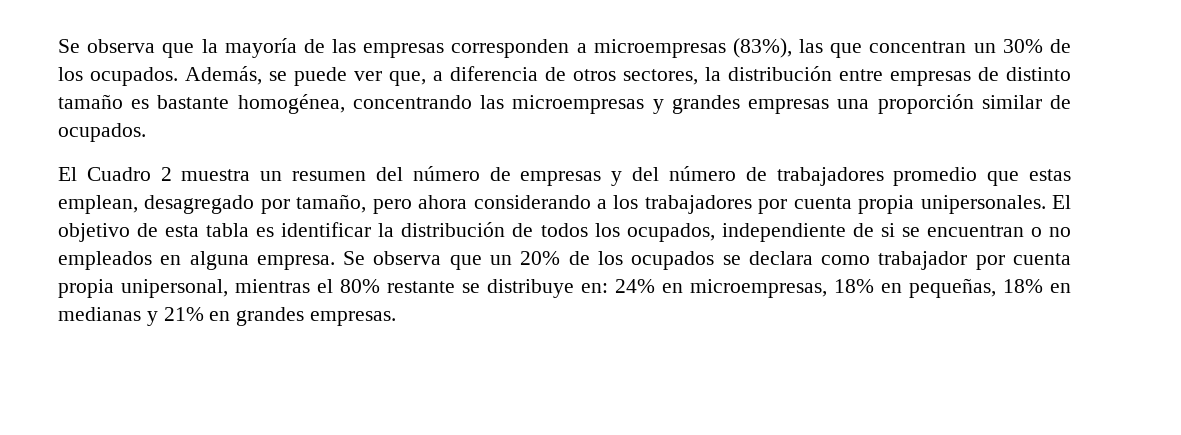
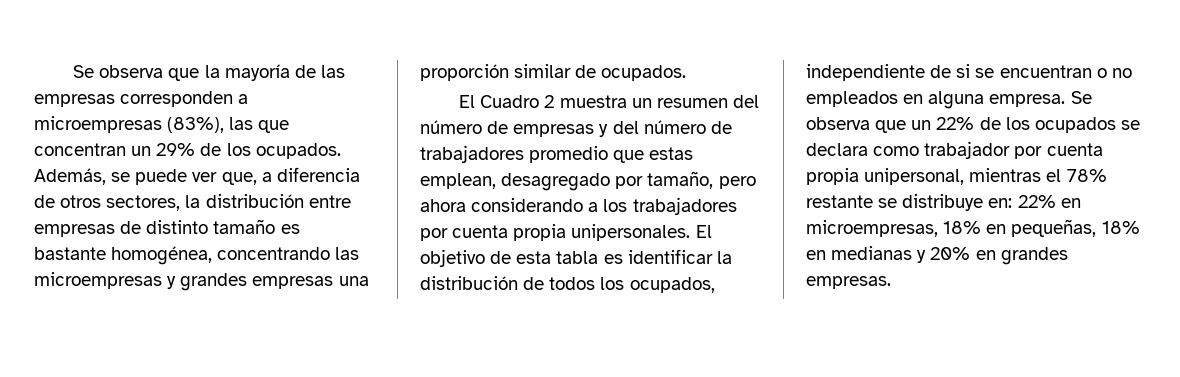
[1002,39,1043,53] 30% -> [156,143,196,156] 29%
[520,251,561,265] 20% -> [936,117,975,130] 22%
[340,279,380,293] 80% -> [1066,169,1107,182] 78%
[615,279,655,293] 24% -> [1017,195,1056,208] 22%
[163,307,204,321] 21% -> [930,247,971,260] 20%

